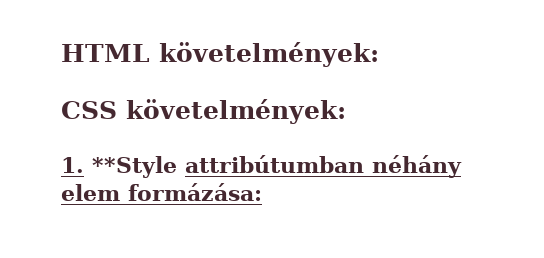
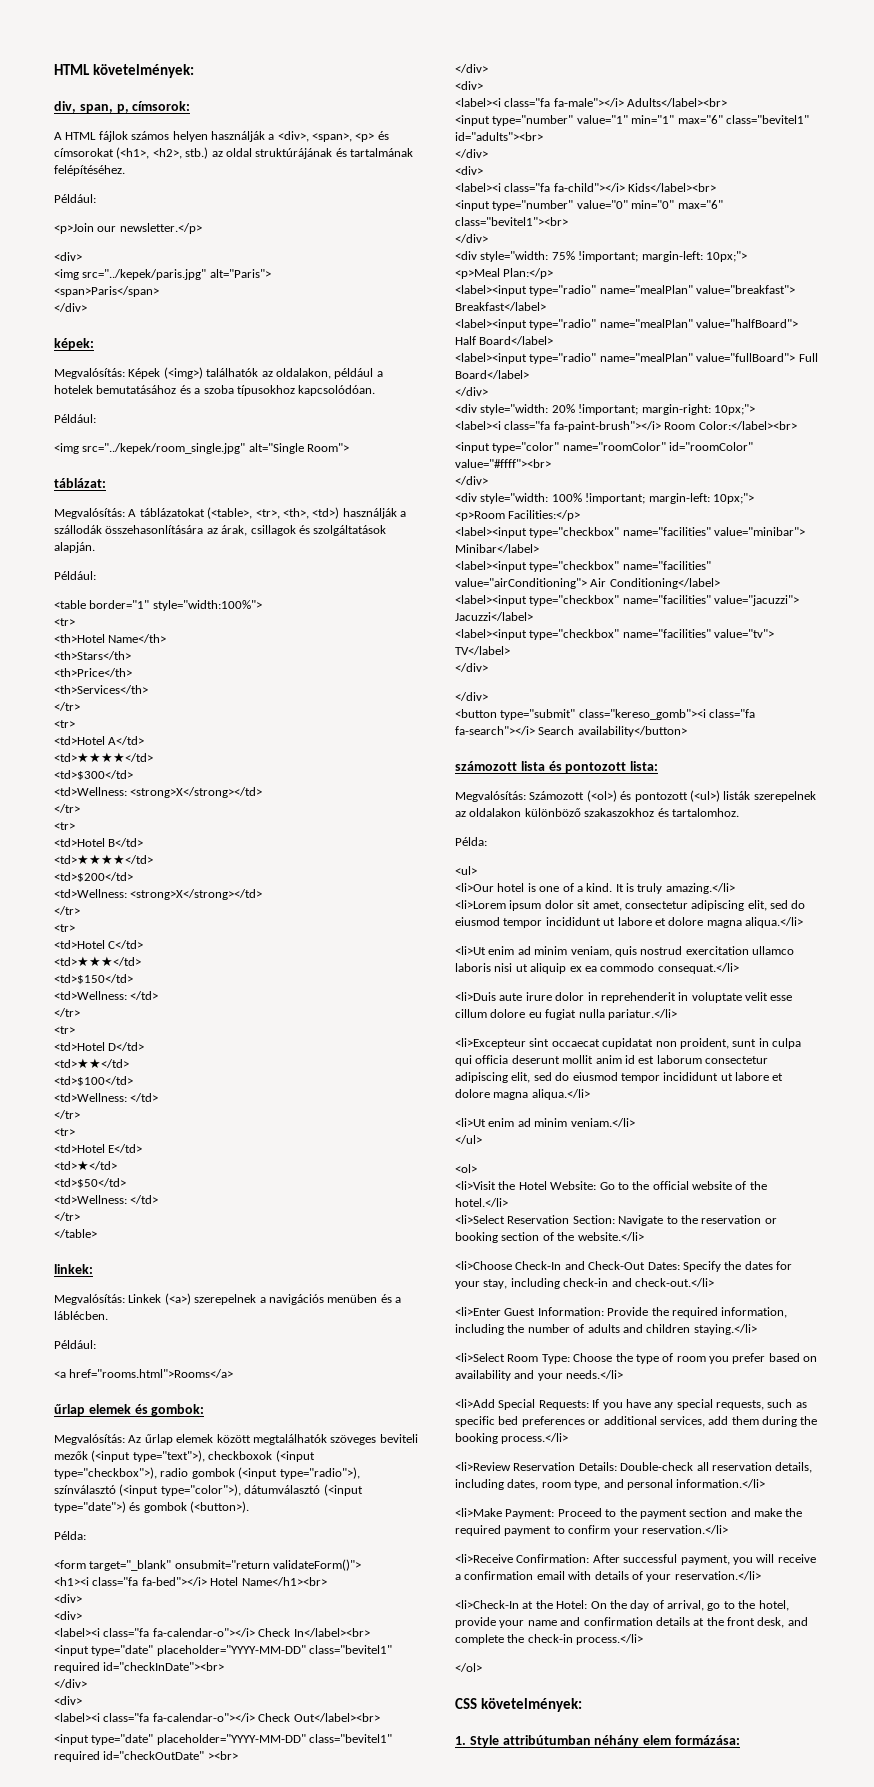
(379, 54) none -> [54,101,191,113] [54,131,389,142] [54,147,413,159] [54,165,125,176] [54,194,96,203] [54,223,202,234] [54,252,82,261] [54,269,271,280] [54,286,159,297] [54,303,87,312] [54,338,94,350] [54,367,383,379] [54,385,376,396] [54,414,96,423] [54,443,350,454] [54,478,106,488] [54,507,406,519] [54,525,387,536] [54,542,95,553] [54,571,96,580] [54,600,262,611] [54,618,75,626] [54,634,167,643] [54,651,131,660] [54,668,132,677] [54,685,148,694] [54,702,80,711] [54,720,75,728] [54,736,145,745] [54,752,153,763] [54,770,133,780] [54,787,263,798] [54,804,80,813] [54,822,75,830] [54,838,144,847] [54,854,153,865] [54,872,133,882] [54,889,263,900] [54,906,80,915] [54,924,75,932] [54,940,144,949] [54,956,141,967] [54,974,133,984] [54,991,159,1000] [54,1008,80,1017] [54,1026,75,1034] [54,1042,145,1051] [54,1058,129,1069] [54,1076,133,1086] [54,1093,159,1102] [54,1110,80,1119] [54,1128,75,1136] [54,1144,143,1153] [54,1160,117,1171] [54,1178,126,1188] [54,1195,159,1204] [54,1212,80,1221] [54,1229,97,1238] [54,1264,93,1274] [54,1293,401,1305] [54,1311,108,1320] [54,1340,96,1349] [54,1369,234,1378] [54,1404,205,1416] [54,1434,418,1445] [54,1450,315,1462] [54,1467,360,1479] [54,1484,363,1496] [54,1501,250,1513] [54,1531,86,1540] [54,1559,362,1571] [54,1577,327,1586] [54,1594,82,1603] [54,1611,82,1620] [54,1628,370,1637] [54,1645,393,1656] [54,1662,225,1673] [54,1679,87,1688] [54,1696,82,1705] [54,1713,380,1722] [54,1734,393,1745] [54,1751,238,1762] [455,64,488,73] [455,81,483,90] [455,98,728,107] [455,115,809,126] [455,132,543,141] [455,149,488,158] [455,166,483,175] [455,183,717,192] [455,200,723,211] [455,217,568,226] [455,234,488,243] [455,251,747,262] [455,268,554,279] [455,285,796,296] [455,302,546,311] [455,319,799,330] [455,336,554,345] [455,353,818,364] [455,370,529,379] [455,387,488,396] [455,404,755,415] [455,421,797,432] [455,442,754,453] [455,459,551,468] [455,476,488,485] [455,493,754,504] [455,510,581,521] [455,527,806,538] [455,544,539,553] [455,561,711,572] [455,578,720,589] [455,595,800,606] [455,612,533,621] [455,629,775,640] [455,646,510,655] [455,663,488,672] [455,692,488,701] [455,709,756,720] [455,726,687,737] [455,761,659,773] [455,790,816,802] [455,808,739,817] [455,837,487,846] [455,866,477,875] [455,883,735,894] [455,900,806,911] [455,917,803,928] [455,946,794,957] [455,963,739,974] [455,992,793,1003] [455,1009,677,1020] [455,1038,801,1049] [455,1055,768,1066] [455,1072,784,1083] [455,1089,590,1100] [455,1118,635,1127] [455,1135,482,1144] [455,1164,477,1173] [455,1181,767,1190] [455,1198,508,1207] [455,1215,777,1226] [455,1232,644,1243] [455,1261,792,1272] [455,1278,714,1289] [455,1307,788,1318] [455,1324,757,1335] [455,1353,818,1364] [455,1370,624,1381] [455,1399,807,1410] [455,1416,818,1427] [455,1433,569,1444] [455,1462,813,1473] [455,1479,766,1490] [455,1508,803,1519] [455,1525,728,1536] [455,1554,816,1565] [455,1571,761,1582] [455,1600,789,1611] [455,1617,808,1628] [455,1634,644,1645] [455,1663,482,1672] // div, span, p, címsorok: // A HTML fájlok számos helyen használják a <div>, <span>, <p> és címsorokat (<h1>, <h2>, stb.) az oldal struktúrájának és tartalmának felépítéséhez. // Például: // <p>Join our newsletter.</p> // <div> // <img src="../kepek/paris.jpg" alt="Paris"> // <span>Paris</span> // </div> // képek: // Megvalósítás: Képek (<img>) találhatók az oldalakon, például a hotelek bemutatásához és a szoba típusokhoz kapcsolódóan. // Például: // <img src="../kepek/room_single.jpg" alt="Single Room"> // táblázat: // Megvalósítás: A táblázatokat (<table>, <tr>, <th>, <td>) használják a szállodák összehasonlítására az árak, csillagok és szolgáltatások alapján. // Például: // <table border="1" style="width:100%"> // <tr> // <th>Hotel Name</th> // <th>Stars</th> // <th>Price</th> // <th>Services</th> // </tr> // <tr> // <td>Hotel A</td> // <td>★★★★</td> // <td>$300</td> // <td>Wellness: <strong>X</strong></td> // </tr> // <tr> // <td>Hotel B</td> // <td>★★★★</td> // <td>$200</td> // <td>Wellness: <strong>X</strong></td> // </tr> // <tr> // <td>Hotel C</td> // <td>★★★</td> // <td>$150</td> // <td>Wellness: </td> // </tr> // <tr> // <td>Hotel D</td> // <td>★★</td> // <td>$100</td> // <td>Wellness: </td> // </tr> // <tr> // <td>Hotel E</td> // <td>★</td> // <td>$50</td> // <td>Wellness: </td> // </tr> // </table> // linkek: // Megvalósítás: Linkek (<a>) szerepelnek a navigációs menüben és a láblécben. // Például: // <a href="rooms.html">Rooms</a> // űrlap elemek és gombok: // Megvalósítás: Az űrlap elemek között megtalálhatók szöveges beviteli mezők (<input type="text">), checkboxok (<input type="checkbox">), radio gombok (<input type="radio">), színválasztó (<input type="color">), dátumválasztó (<input type="date">) és gombok (<button>). // Példa: // <form target="_blank" onsubmit="return validateForm()"> // <h1><i class="fa fa-bed"></i> Hotel Name</h1><br> // <div> // <div> // <label><i class="fa fa-calendar-o"></i> Check In</label><br> // <input type="date" placeholder="YYYY-MM-DD" class="bevitel1" required id="checkInDate"><br> // </div> // <div> // <label><i class="fa fa-calendar-o"></i> Check Out</label><br> // <input type="date" placeholder="YYYY-MM-DD" class="bevitel1" required id="checkOutDate" ><br> // </div> // <div> // <label><i class="fa fa-male"></i> Adults</label><br> // <input type="number" value="1" min="1" max="6" class="bevitel1" id="adults"><br> // </div> // <div> // <label><i class="fa fa-child"></i> Kids</label><br> // <input type="number" value="0" min="0" max="6" class="bevitel1"><br> // </div> // <div style="width: 75% !important; margin-left: 10px;"> // <p>Meal Plan:</p> // <label><input type="radio" name="mealPlan" value="breakfast"> Breakfast</label> // <label><input type="radio" name="mealPlan" value="halfBoard"> Half Board</label> // <label><input type="radio" name="mealPlan" value="fullBoard"> Full Board</label> // </div> // <div style="width: 20% !important; margin-right: 10px;"> // <label><i class="fa fa-paint-brush"></i> Room Color:</label><br> // <input type="color" name="roomColor" id="roomColor" value="#ffff"><br> // </div> // <div style="width: 100% !important; margin-left: 10px;"> // <p>Room Facilities:</p> // <label><input type="checkbox" name="facilities" value="minibar"> Minibar</label> // <label><input type="checkbox" name="facilities" value="airConditioning"> Air Conditioning</label> // <label><input type="checkbox" name="facilities" value="jacuzzi"> Jacuzzi</label> // <label><input type="checkbox" name="facilities" value="tv"> TV</label> // </div> // </div> // <button type="submit" class="kereso_gomb"><i class="fa fa-search"></i> Search availability</button> // számozott lista és pontozott lista: // Megvalósítás: Számozott (<ol>) és pontozott (<ul>) listák szerepelnek az oldalakon különböző szakaszokhoz és tartalomhoz. // Példa: // <ul> // <li>Our hotel is one of a kind. It is truly amazing.</li> // <li>Lorem ipsum dolor sit amet, consectetur adipiscing elit, sed do eiusmod tempor incididunt ut labore et dolore magna aliqua.</li> // <li>Ut enim ad minim veniam, quis nostrud exercitation ullamco laboris nisi ut aliquip ex ea commodo consequat.</li> // <li>Duis aute irure dolor in reprehenderit in voluptate velit esse cillum dolore eu fugiat nulla pariatur.</li> // <li>Excepteur sint occaecat cupidatat non proident, sunt in culpa qui officia deserunt mollit anim id est laborum consectetur adipiscing elit, sed do eiusmod tempor incididunt ut labore et dolore magna aliqua.</li> // <li>Ut enim ad minim veniam.</li> // </ul> // <ol> // <li>Visit the Hotel Website: Go to the official website of the hotel.</li> // <li>Select Reservation Section: Navigate to the reservation or booking section of the website.</li> // <li>Choose Check-In and Check-Out Dates: Specify the dates for your stay, including check-in and check-out.</li> // <li>Enter Guest Information: Provide the required information, including the number of adults and children staying.</li> // <li>Select Room Type: Choose the type of room you prefer based on availability and your needs.</li> // <li>Add Special Requests: If you have any special requests, such as specific bed preferences or additional services, add them during the booking process.</li> // <li>Review Reservation Details: Double-check all reservation details, including dates, room type, and personal information.</li> // <li>Make Payment: Proceed to the payment section and make the required payment to confirm your reservation.</li> // <li>Receive Confirmation: After successful payment, you will receive a confirmation email with details of your reservation.</li> // <li>Check-In at the Hotel: On the day of arrival, go to the hotel, provide your name and confirmation details at the front desk, and complete the check-in process.</li> // </ol>
[92,156,177,178] **Style -> [469,1735,499,1747] Style

